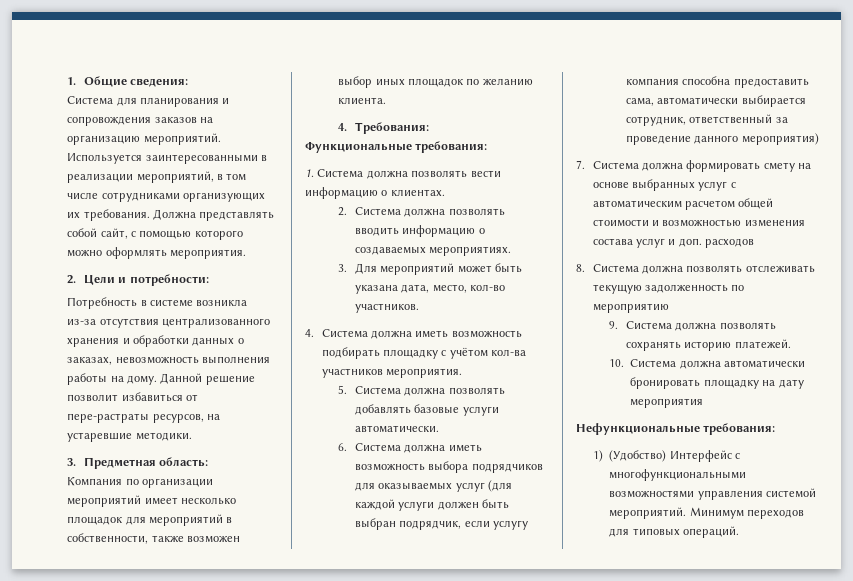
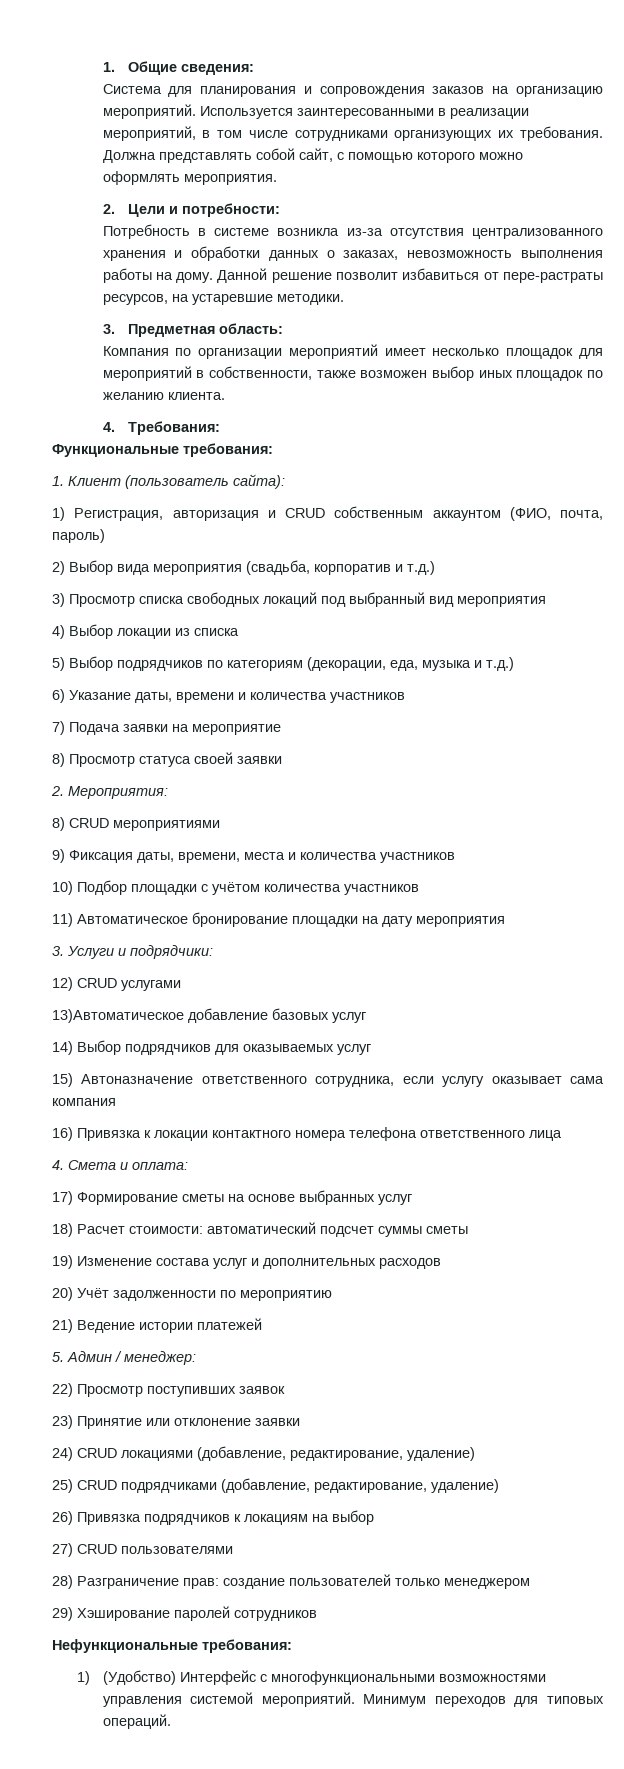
[317,169,501,179] [305,187,445,199] [338,207,505,217] [354,225,485,237] [354,246,512,256] [338,263,522,275] [354,284,505,294] [354,303,419,313] [305,329,522,339] [321,347,438,359] Система должна позволять вести информацию о клиентах. // 2. Система должна позволять вводить информацию о создаваемых мероприятиях. // 3. Для мероприятий может быть указана дата, место, кол-во участников. // 4. Система должна иметь возможность подбирать площадку -> [68,474,285,489] [52,506,603,521] [52,529,105,543] [52,560,435,575] [52,592,546,607] [52,624,239,639] [52,656,514,671] [52,689,405,703] [52,721,281,735] [52,752,282,767] [51,786,168,799] [52,817,220,831] [52,849,455,863] [52,880,197,895] Клиент (пользователь сайта): // 1) Регистрация, авторизация и CRUD собственным аккаунтом (ФИО, почта, пароль) // 2) Выбор вида мероприятия (свадьба, корпоратив и т.д.) // 3) Просмотр списка свободных локаций под выбранный вид мероприятия // 4) Выбор локации из списка // 5) Выбор подрядчиков по категориям (декорации, еда, музыка и т.д.) // 6) Указание даты, времени и количества участников // 7) Подача заявки на мероприятие // 8) Просмотр статуса своей заявки // 2. Мероприятия: // 8) CRUD мероприятиями // 9) Фиксация даты, времени, места и количества участников // 10) Подбор площадки
[491,349,527,357] [321,368,462,378] [338,385,505,396] [354,404,499,416] [354,425,439,433] [338,443,482,453] [354,461,543,473] [354,480,512,492] [354,499,509,511] [354,518,528,530] [625,76,809,88] [625,95,806,107] [625,114,788,126] [625,133,819,145] [576,160,812,172] [592,179,736,191] [592,198,774,210] [592,219,805,227] кол-ва участников мероприятия. // 5. Система должна позволять добавлять базовые услуги автоматически. // 6. Система должна иметь возможность выбора подрядчиков для оказываемых услуг (для каждой услуги должен быть выбран подрядчик, если услугу компания способна предоставить сама, автоматически выбирается сотрудник, ответственный за проведение данного мероприятия) // 7. Система должна формировать смету на основе выбранных услуг с автоматическим расчетом общей стоимости и возможностью изменения -> [264,884,419,895] [52,912,505,927] [52,945,213,959] [52,977,181,991] [52,1008,366,1023] [52,1040,371,1055] [52,1073,604,1087] [52,1098,116,1106] [52,1127,562,1141] [52,1160,188,1170] [52,1190,412,1205] [52,1222,468,1237] [52,1255,152,1269] количества участников // 11) Автоматическое бронирование площадки на дату мероприятия // 3. Услуги и подрядчики: // 12) CRUD услугами // 13)Автоматическое добавление базовых услуг // 14) Выбор подрядчиков для оказываемых услуг // 15) Автоназначение ответственного сотрудника, если услугу оказывает сама компания // 16) Привязка к локации контактного номера телефона ответственного лица // 4. Смета и оплата: // 17) Формирование сметы на основе выбранных услуг // 18) Расчет стоимости: автоматический подсчет суммы сметы // 19) Изменение
[678,238,702,247] доп. -> [263,1258,376,1269] дополнительных
[576,264,815,274] [592,284,745,294] [592,303,669,313] [609,321,776,331] [625,339,791,351] [609,359,806,369] [630,377,804,389] [630,398,704,408] 8. Система должна позволять отслеживать текущую задолженность по мероприятию // 9. Система должна позволять сохранять историю платежей. // 10. Система должна автоматически бронировать площадку на дату мероприятия -> [52,1287,332,1301] [52,1318,262,1333] [52,1351,196,1365] [52,1383,285,1397] [52,1415,300,1429] [52,1446,475,1461] [52,1478,499,1493] [52,1510,374,1525] [52,1543,233,1557] [52,1574,530,1589] [52,1606,317,1621] 20) Учёт задолженности по мероприятию // 21) Ведение истории платежей // 5. Админ / менеджер: // 22) Просмотр поступивших заявок // 23) Принятие или отклонение заявки // 24) CRUD локациями (добавление, редактирование, удаление) // 25) CRUD подрядчиками (добавление, редактирование, удаление) // 26) Привязка подрядчиков к локациям на выбор // 27) CRUD пользователями // 28) Разграничение прав: создание пользователей только менеджером // 29) Хэширование паролей сотрудников

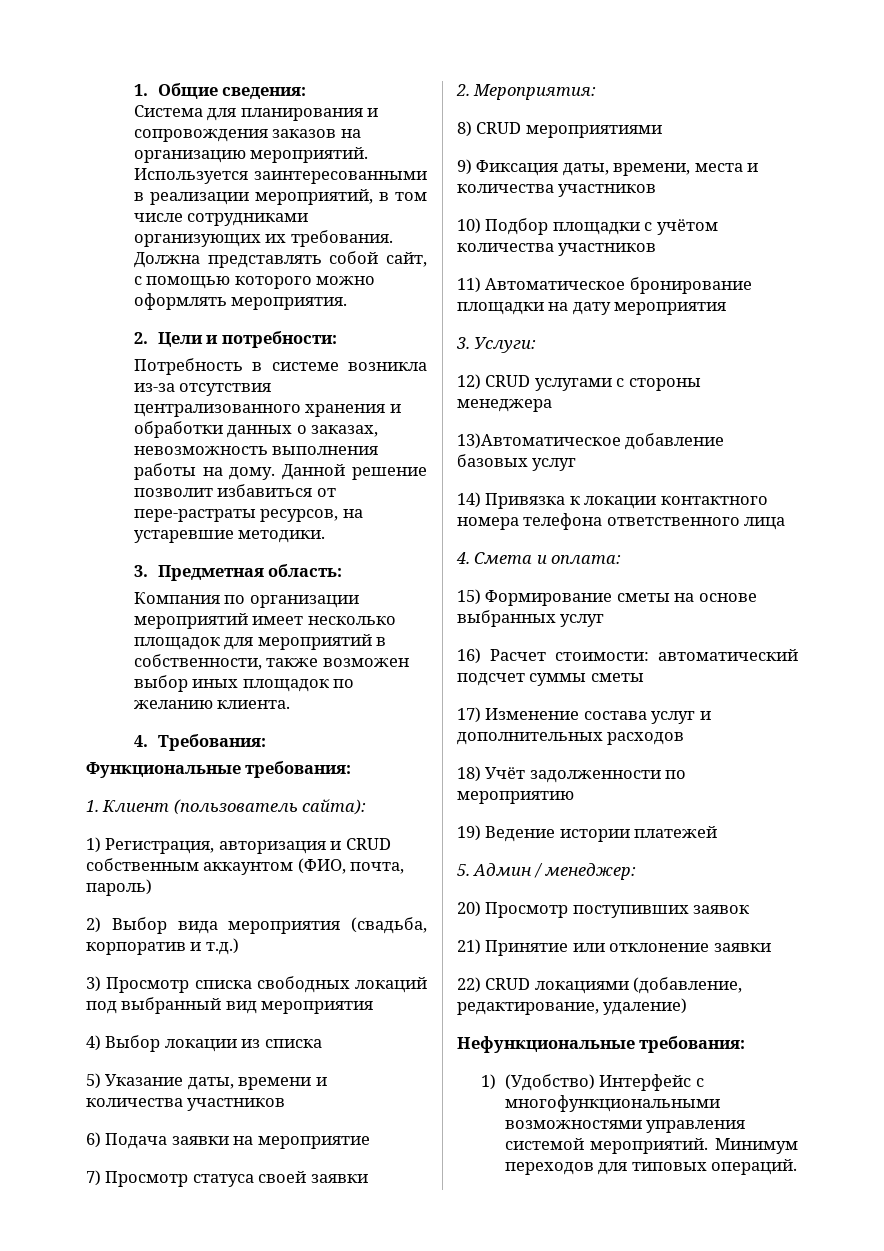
[69,656,514,671] [52,689,65,703] Выбор подрядчиков по категориям (декорации, еда, музыка и т.д.) // 6) -> (101, 1081) none
[52,721,65,735] 7) -> [86,1132,101,1148] 6)
[52,753,65,767] 8) -> [86,1170,101,1186] 7)
[67,945,213,959] Услуги и подрядчики: -> [474,337,537,353] Услуги:
(181, 985) none -> [616,378,701,391] [457,399,552,412] с стороны менеджера
[77,1040,371,1055] [52,1073,604,1087] [52,1098,116,1106] [52,1127,73,1141] Выбор подрядчиков для оказываемых услуг // 15) Автоназначение ответственного сотрудника, если услугу оказывает сама компания // 16) -> (481, 500) none
[52,1191,73,1205] 17) -> [457,589,481,605] 15)
[52,1223,73,1237] 18) -> [457,648,481,664] 16)
[52,1255,73,1269] 19) -> [457,707,481,723] 17)
[52,1287,73,1301] 20) -> [457,766,481,782] 18)
[52,1319,73,1333] 21) -> [457,825,481,841] 19)
[52,1383,73,1397] 22) -> [457,901,481,917] 20)
[52,1415,73,1429] 23) -> [457,939,481,955] 21)
[52,1447,73,1461] 24) -> [457,977,481,993] 22)
[52,1478,499,1493] [52,1510,374,1525] [52,1543,233,1557] [52,1574,530,1589] [52,1606,317,1621] // 25) CRUD подрядчиками (добавление, редактирование, удаление) // 26) Привязка подрядчиков к локациям на выбор // 27) CRUD пользователями // 28) Разграничение прав: создание пользователей только менеджером // 29) Хэширование паролей сотрудников -> (688, 1006) none

